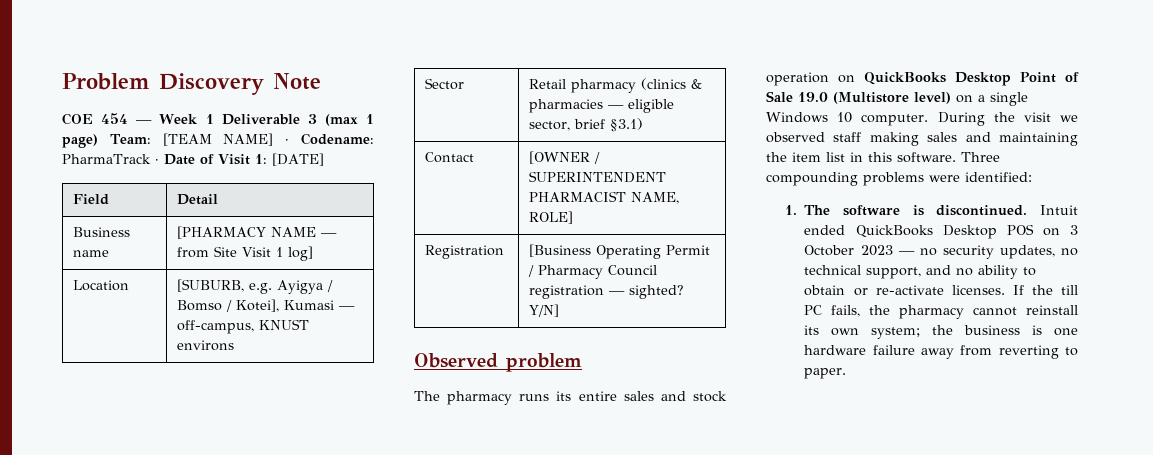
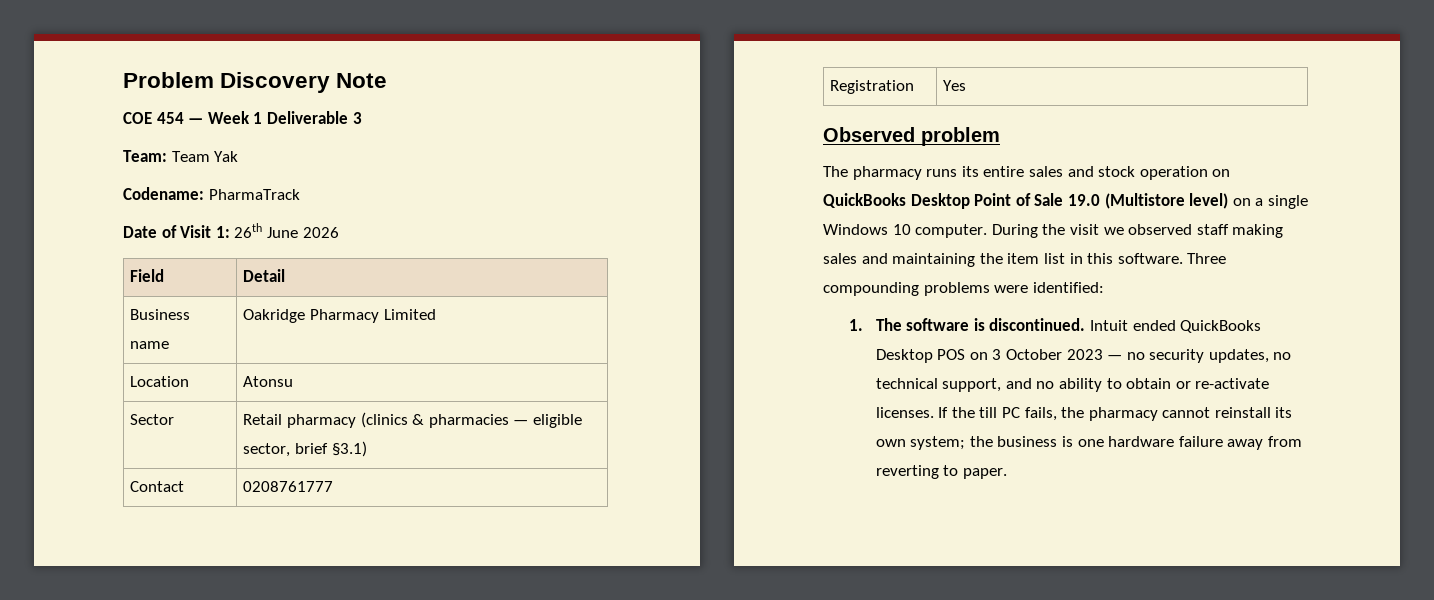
[324,114,374,126] [62,133,290,148] (max 1 page) Team: [TEAM NAME] · -> [123,150,239,162] // Team: Team Yak //
[154,159,159,164] · -> (300, 194) //
[271,153,324,166] [DATE] -> [234,223,339,238] 26th June 2026
[176,226,337,239] [176,246,313,261] [72,280,129,291] [176,279,333,294] [176,299,355,312] [176,319,309,334] [176,340,234,351] [PHARMACY NAME — from Site Visit 1 log] // Location | [SUBURB, e.g. Ayigya / Bomso / Kotei], Kumasi — off-campus, KNUST environs -> [243,309,436,323] [130,376,190,387] [243,376,294,387] Oakridge Pharmacy Limited // Location | Atonsu
[528,151,600,164] [528,171,666,183] [528,191,679,204] [528,211,573,224] [424,245,504,259] [528,244,710,259] [527,265,657,279] [528,285,684,299] [528,304,559,317] [OWNER / SUPERINTENDENT PHARMACIST NAME, ROLE] // Registration | [Business Operating Permit / Pharmacy Council registration — sighted? Y/N] -> [243,481,334,492] [830,80,915,94] [943,80,967,91] 0208761777 // Registration | Yes

